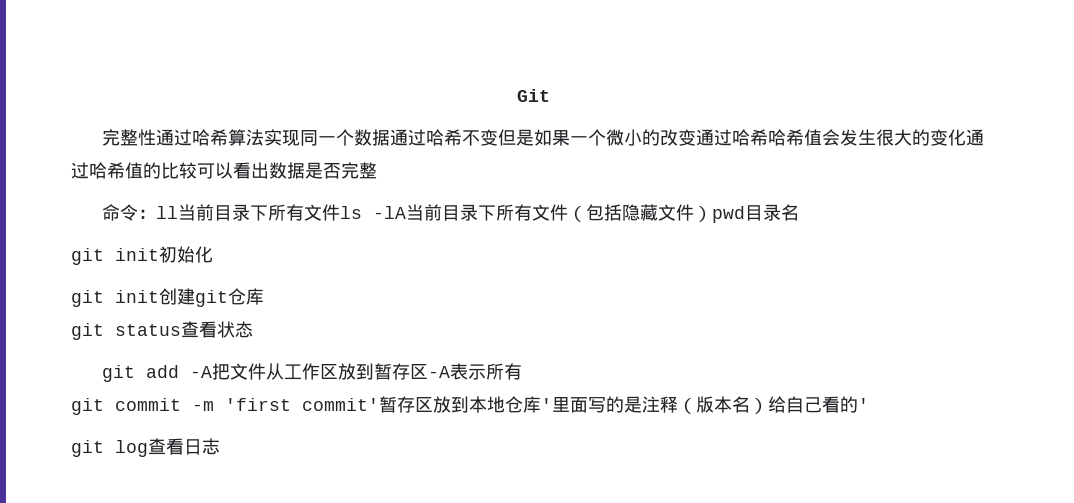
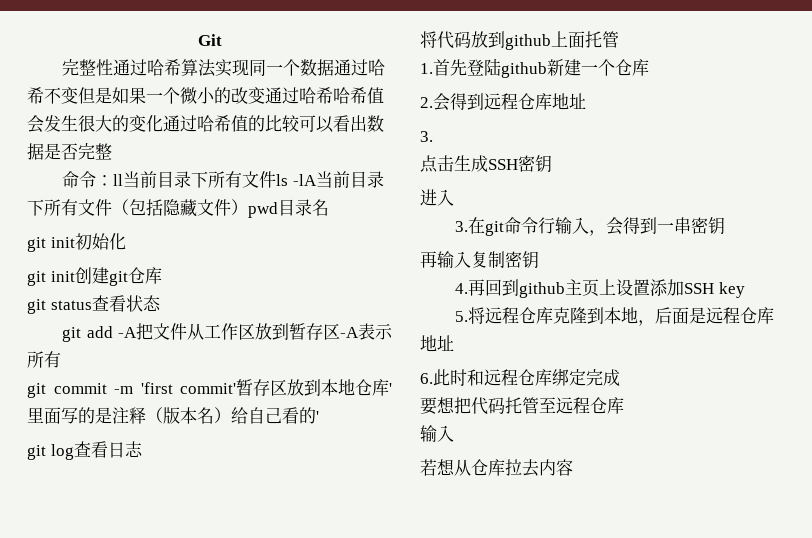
(220, 446) none -> [420,31,619,50] [420,58,649,78] [420,93,586,111] [420,131,433,142] [420,155,552,173] [420,189,454,206] [455,217,726,236] [420,251,539,269] [455,279,746,298] [455,307,775,326] [420,335,454,352] [420,368,620,386] [420,397,624,415] [420,425,454,442] [420,459,573,477] // 将代码放到github上面托管 // 1.首先登陆github新建一个仓库 // 2.会得到远程仓库地址 // 3. // 点击生成SSH密钥 // 进入 // 3.在git命令行输入，会得到一串密钥 // 再输入复制密钥 // 4.再回到github主页上设置添加SSH key // 5.将远程仓库克隆到本地，后面是远程仓库地址 // 6.此时和远程仓库绑定完成 // 要想把代码托管至远程仓库 // 输入 // 若想从仓库拉去内容

